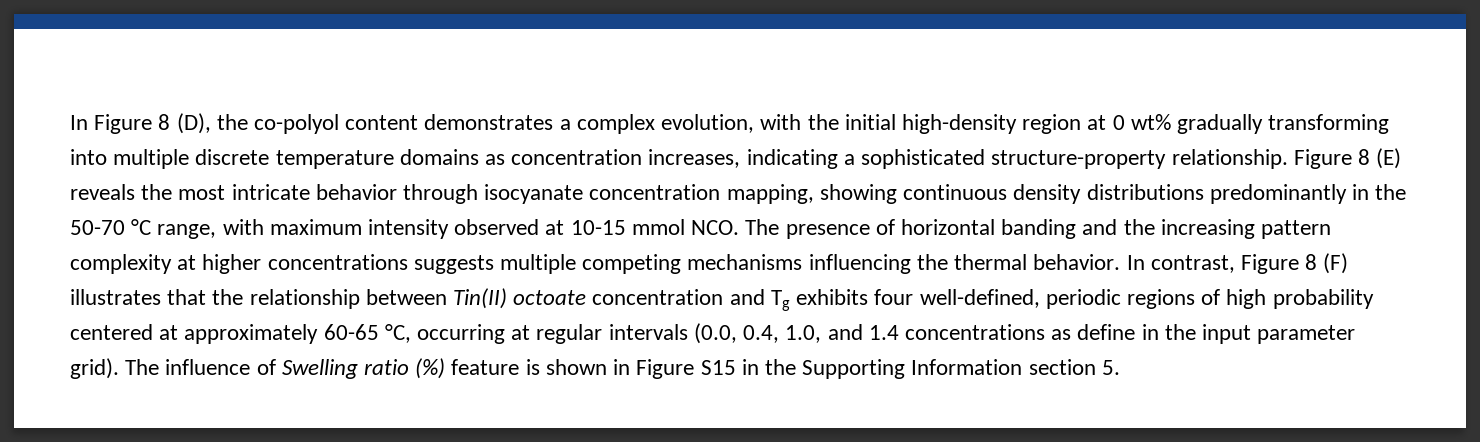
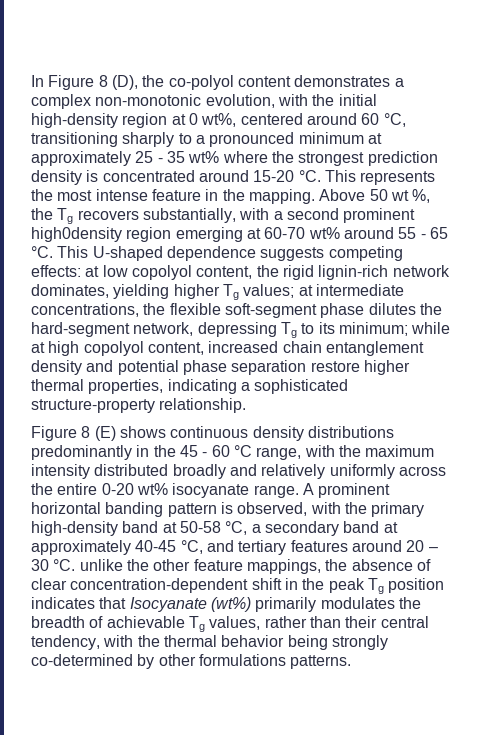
(655, 124) none -> [95,94,202,106] non-monotonic
[1130,114,1390,134] [70,149,741,169] wt% gradually transforming into multiple discrete temperature domains as concentration increases, -> [201,113,406,127] [31,132,382,147] [31,151,438,166] [31,170,436,185] [31,189,431,204] [31,208,416,224] [31,227,448,242] [31,246,403,261] [31,265,450,280] [31,284,404,300] [31,303,442,318] [31,322,451,338] [31,341,424,356] [31,360,410,375] [31,379,164,394] wt%, centered around 60 °C, transitioning sharply to a pronounced minimum at approximately 25 - 35 wt% where the strongest prediction density is concentrated around 15-20 °C. This represents the most intense feature in the mapping. Above 50 wt %, the Tg recovers substantially, with a second prominent high0density region emerging at 60-70 wt% around 55 - 65 °C. This U-shaped dependence suggests competing effects: at low copolyol content, the rigid lignin-rich network dominates, yielding higher Tg values; at intermediate concentrations, the flexible soft-segment phase dilutes the hard-segment network, depressing Tg to its minimum; while at high copolyol content, increased chain entanglement density and potential phase separation restore higher thermal properties,
(1288, 159) none -> (247, 405) //
[70,184,897,204] reveals the most intricate behavior through isocyanate concentration mapping, showing -> [119,426,166,438] shows
[70,220,125,235] 50-70 -> [179,445,230,457] 45 - 60
(264, 227) none -> [338,445,361,457] the
[454,219,1331,239] [70,253,1349,274] [70,288,1374,311] [70,323,1356,344] [70,358,1120,379] observed at 10-15 mmol NCO. The presence of horizontal banding and the increasing pattern complexity at higher concentrations suggests multiple competing mechanisms influencing the thermal behavior. In contrast, Figure 8 (F) illustrates that the relationship between Tin(II) octoate concentration and Tg exhibits four well-defined, periodic regions of high probability centered at approximately 60-65 °C, occurring at regular intervals (0.0, 0.4, 1.0, and 1.4 concentrations as define in the input parameter grid). The influence of Swelling ratio (%) feature is shown in Figure S15 in the Supporting Information section 5. -> [94,464,446,479] [31,483,391,498] [31,502,425,517] [31,521,398,536] [31,540,438,555] [31,559,431,574] [31,578,445,594] [31,597,421,612] [31,616,429,632] [31,635,388,650] [31,654,352,669] distributed broadly and relatively uniformly across the entire 0-20 wt% isocyanate range. A prominent horizontal banding pattern is observed, with the primary high-density band at 50-58 °C, a secondary band at approximately 40-45 °C, and tertiary features around 20 – 30 °C. unlike the other feature mappings, the absence of clear concentration-dependent shift in the peak Tg position indicates that Isocyanate (wt%) primarily modulates the breadth of achievable Tg values, rather than their central tendency, with the thermal behavior being strongly co-determined by other formulations patterns.

